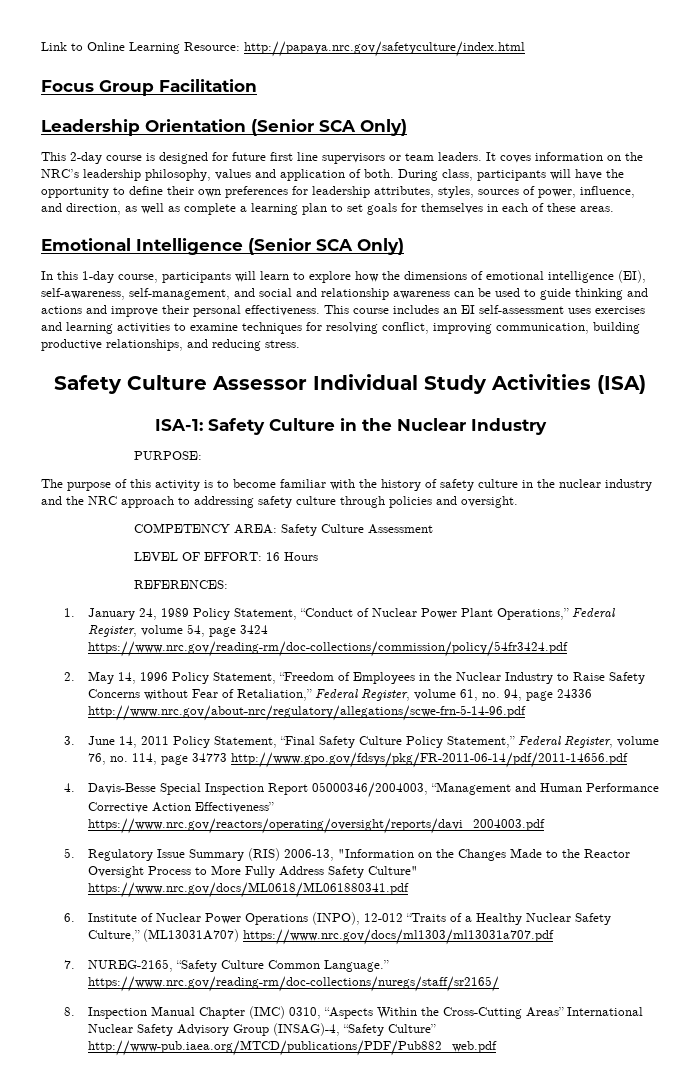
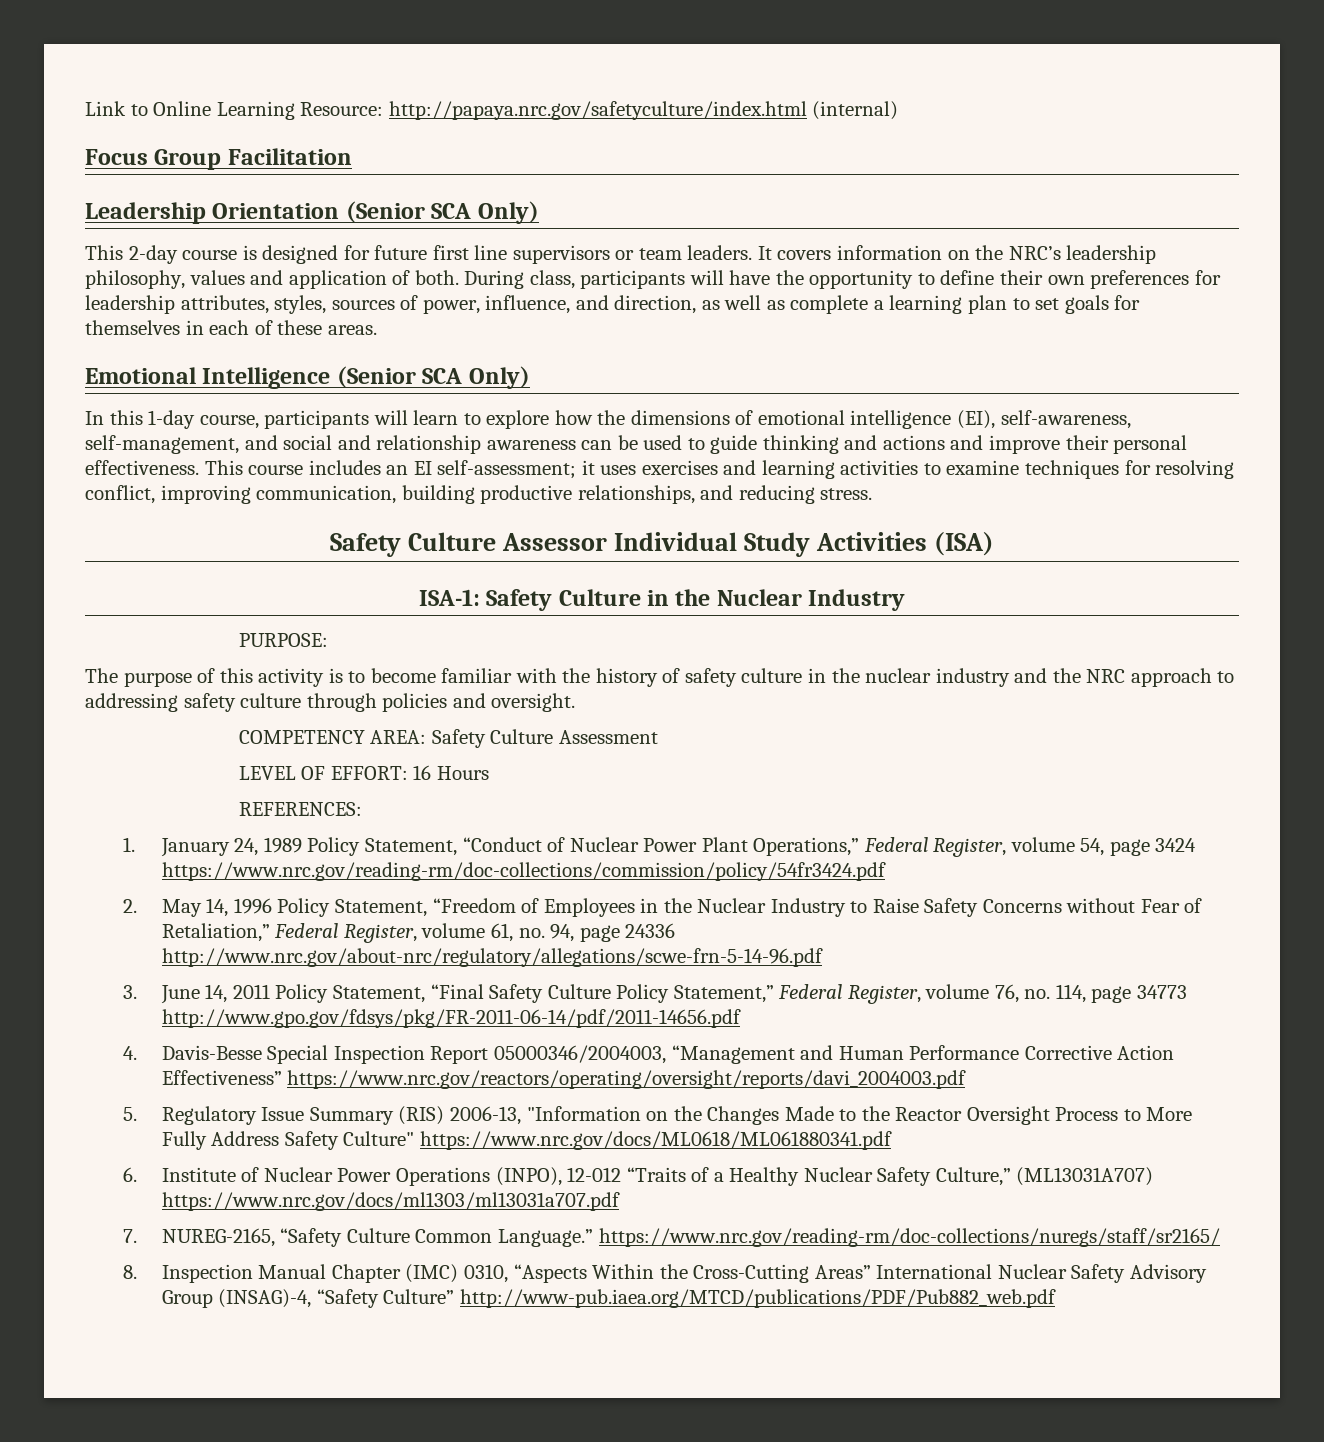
(525, 49) none -> [812,101,899,120] (internal)
[500,155,531,163] coves -> [777,250,832,260] covers
[479,305,564,314] self-assessment -> [437,460,595,479] self-assessment; it

